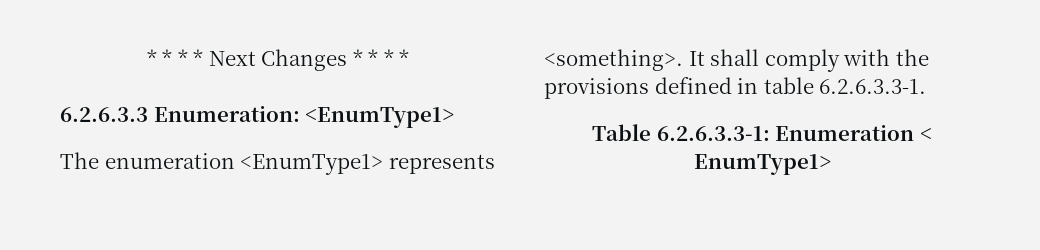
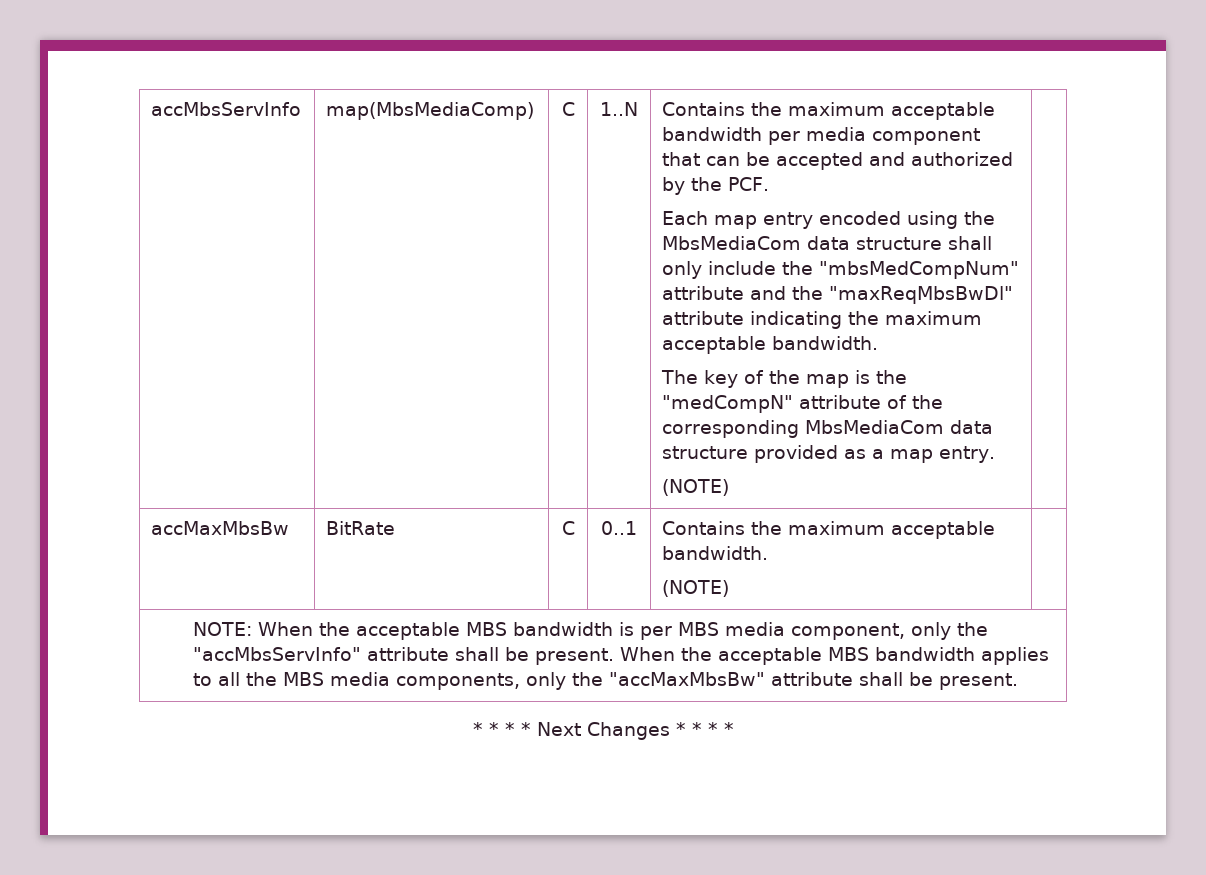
(146, 57) none -> [151,102,302,116] [326,102,535,120] [561,102,575,116] [600,102,638,116] [662,102,996,120] [662,127,981,145] [662,152,1014,170] [662,177,770,195] [662,211,996,229] [662,236,993,250] [662,261,1020,279] [662,286,1014,304] [662,311,983,329] [662,336,879,354] [661,370,908,388] [662,395,944,413] [662,420,994,438] [662,445,996,463] [662,479,730,496] [151,521,290,535] [326,521,396,535] [561,521,575,535] [601,521,637,535] [662,521,996,539] [662,546,769,560] [662,580,730,597] [192,622,988,640] [192,647,1049,665] [192,672,1018,690] accMbsServInfo | map(MbsMediaComp) | C | 1..N | Contains the maximum acceptable bandwidth per media component that can be accepted and authorized by the PCF. // Each map entry encoded using the MbsMediaCom data structure shall only include the "mbsMedCompNum" attribute and the "maxReqMbsBwDl" attribute indicating the maximum acceptable bandwidth. // The key of the map is the "medCompN" attribute of the corresponding MbsMediaCom data structure provided as a map entry. // (NOTE) | // accMaxMbsBw | BitRate | C | 0..1 | Contains the maximum acceptable bandwidth. // (NOTE) | // NOTE: When the acceptable MBS bandwidth is per MBS media component, only the "accMbsServInfo" attribute shall be present. When the acceptable MBS bandwidth applies to all the MBS media components, only the "accMaxMbsBw" attribute shall be present. //
[60,106,455,128] [60,152,495,175] [544,49,929,72] [544,77,927,99] [592,124,932,141] [693,154,831,175] // 6.2.6.3.3 Enumeration: <EnumType1> // The enumeration <EnumType1> represents <something>. It shall comply with the provisions defined in table 6.2.6.3.3-1. // Table 6.2.6.3.3-1: Enumeration < EnumType1> -> (734, 729) none

